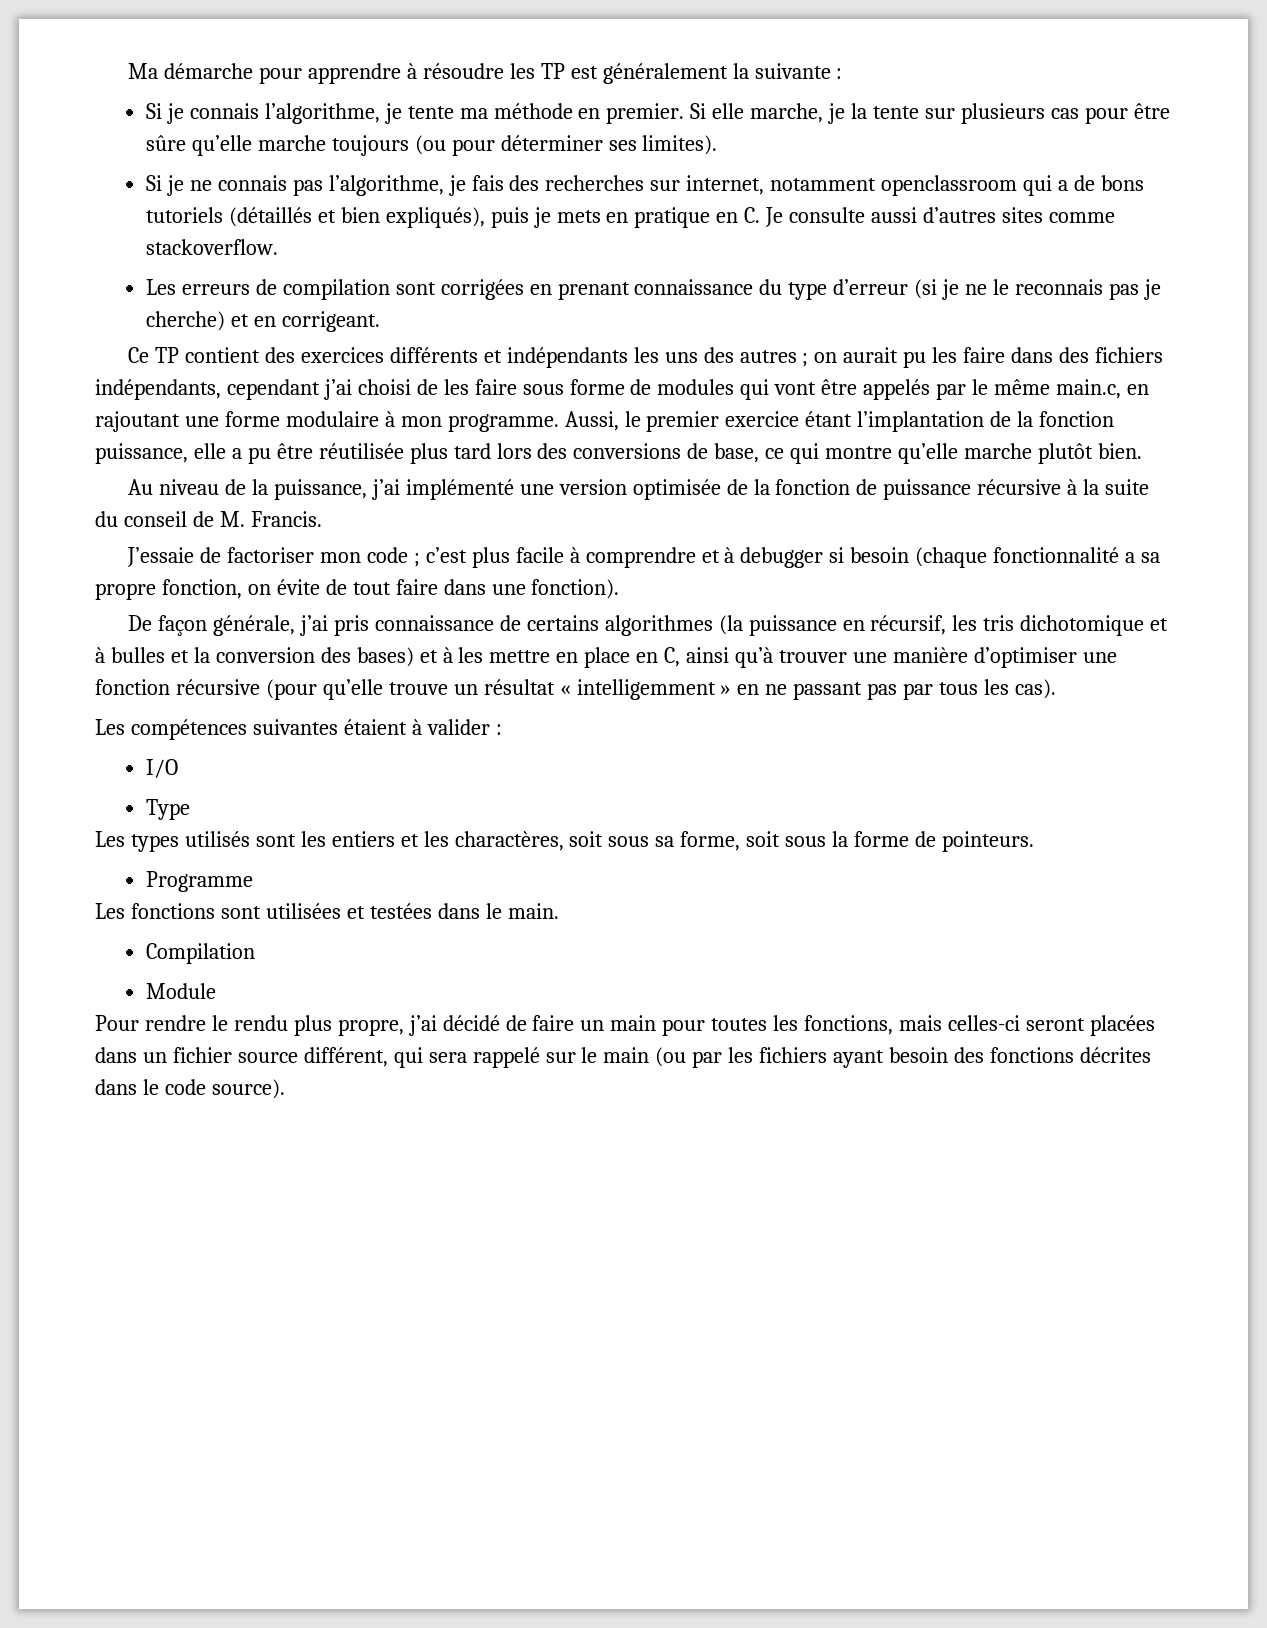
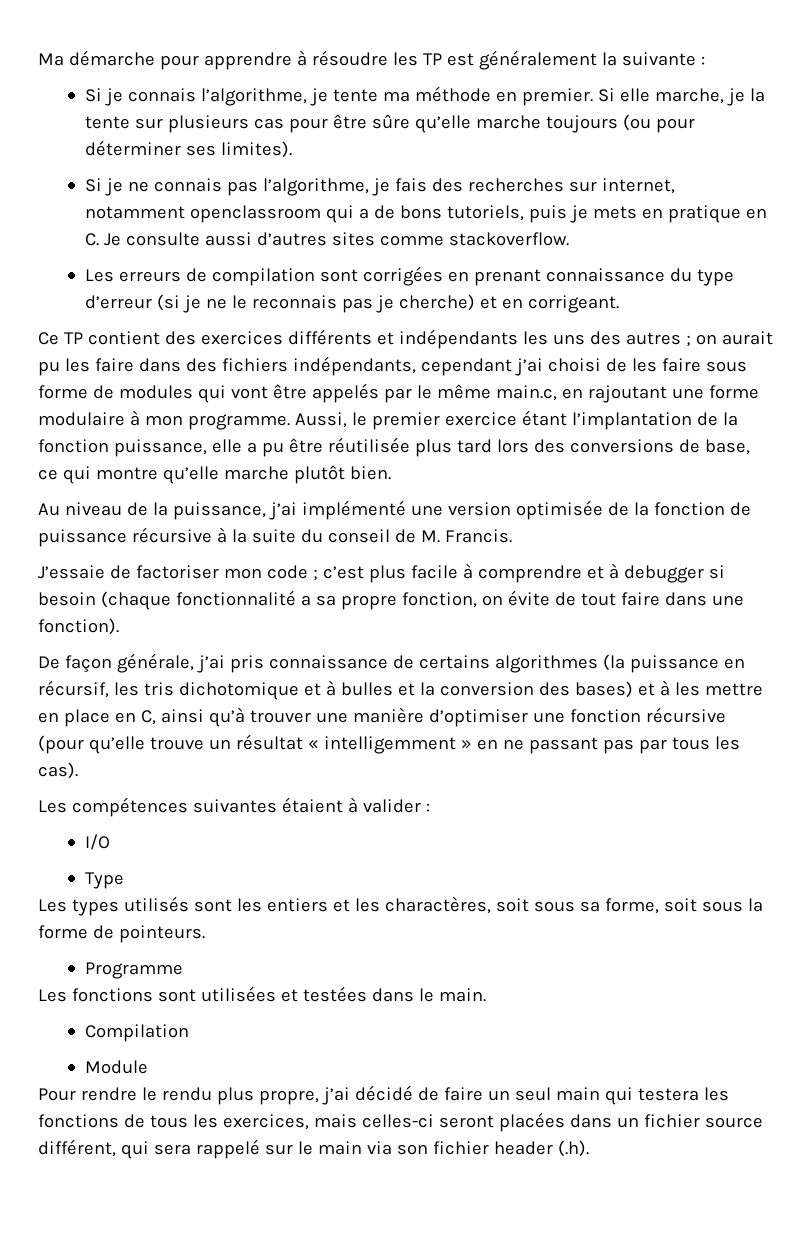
[145,207,485,228] tutoriels (détaillés et bien expliqués), -> [446,205,524,221] tutoriels,
[610,1015,894,1036] main pour toutes les fonctions, -> [514,1087,729,1105] [38,1114,309,1130] seul main qui testera les fonctions de tous les exercices,
[655,1047,1151,1068] [95,1079,285,1099] (ou par les fichiers ayant besoin des fonctions décrites dans le code source). -> [366,1140,589,1157] via son fichier header (.h).

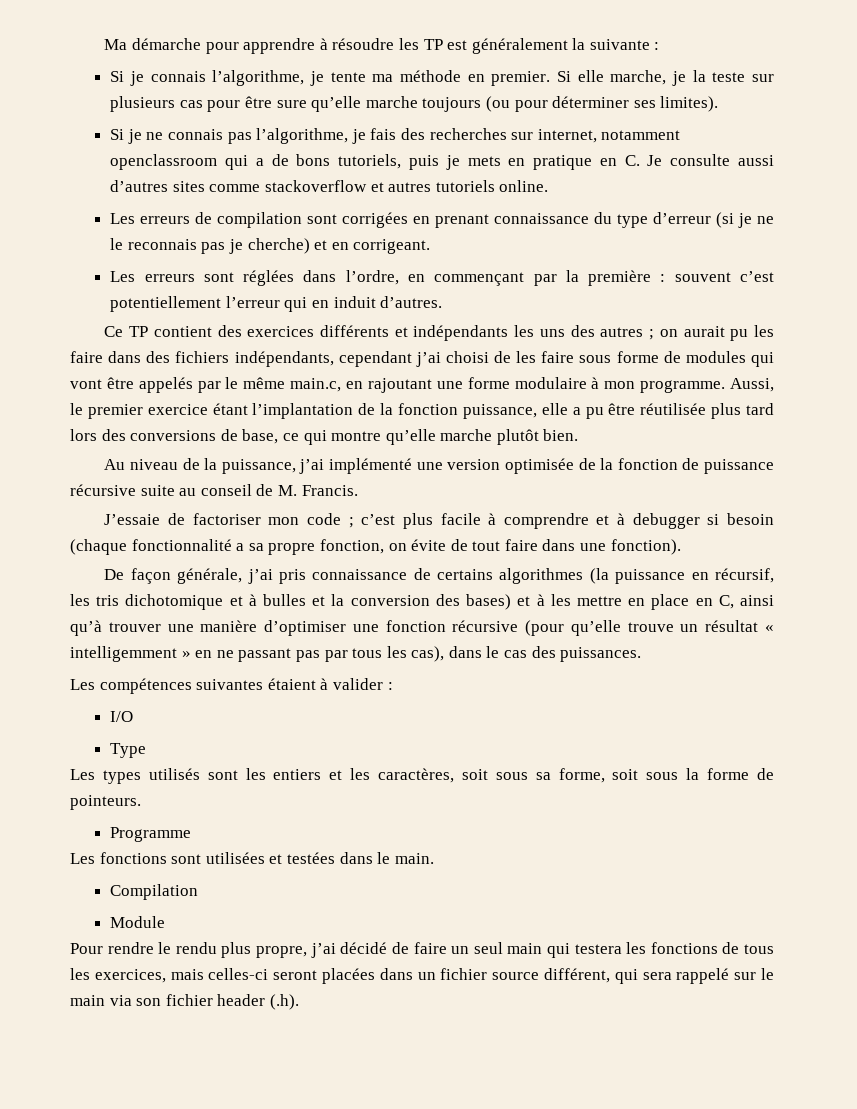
[84,116,130,129] tente -> [712,72,746,82] teste
[371,114,410,129] sûre -> [276,100,307,108] sure
[448,232,569,246] stackoverflow. -> [265,180,549,192] stackoverflow et autres tutoriels online.
(619, 304) none -> [110,270,774,286] [110,296,443,312] // Les erreurs sont réglées dans l’ordre, en commençant par la première : souvent c’est potentiellement l’erreur qui en induit d’autres.
[216,527,323,543] à la suite du -> [140,485,197,496] suite au
[38,762,78,779] cas). -> [411,646,642,662] cas), dans le cas des puissances.
[384,896,491,914] charactères, -> [378,768,455,783] caractères,

